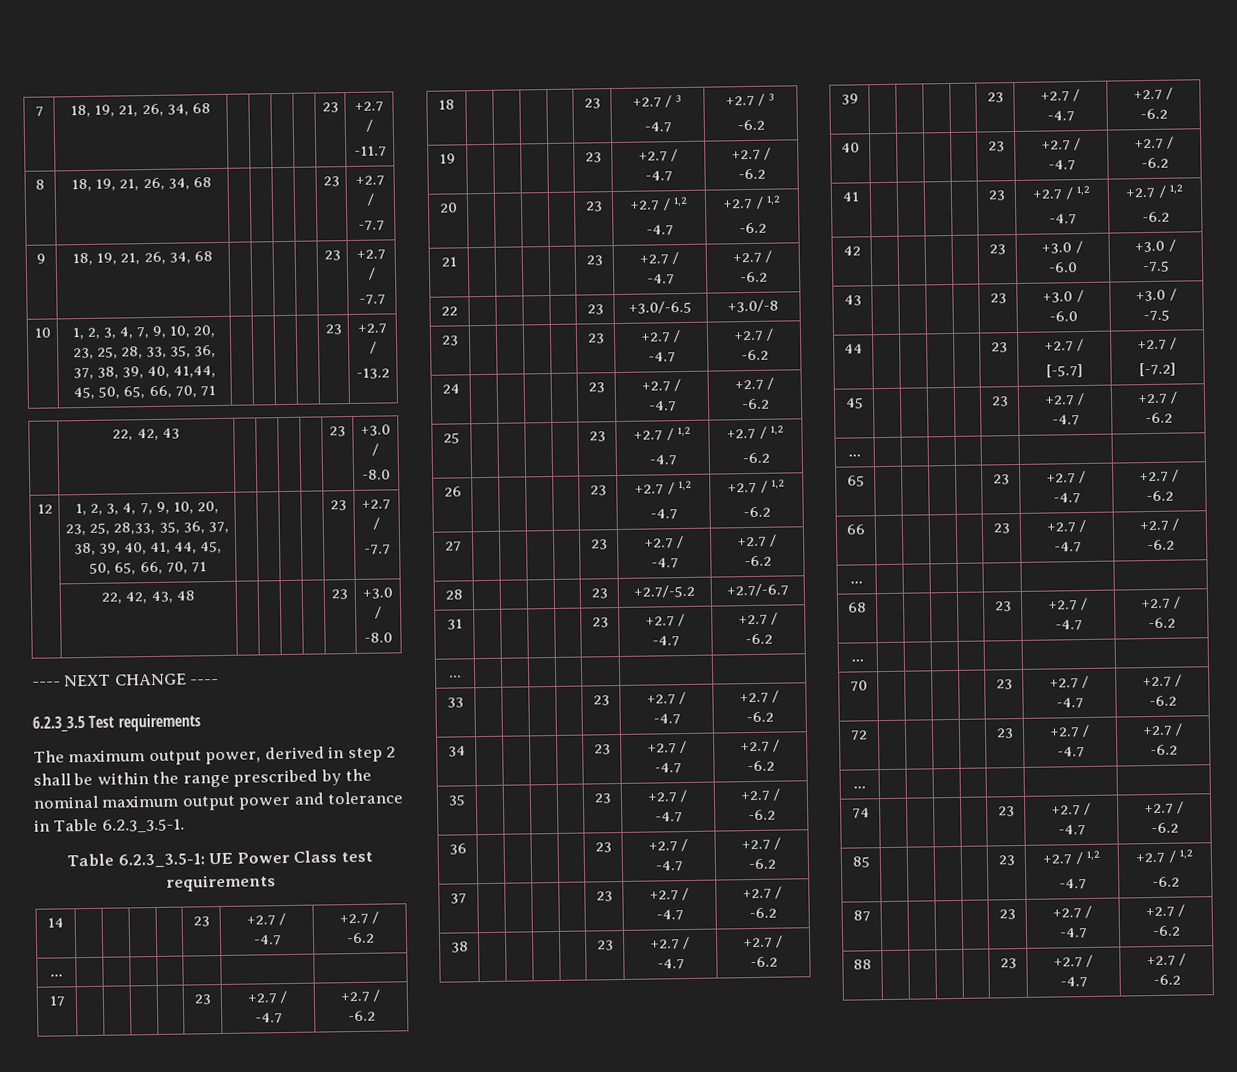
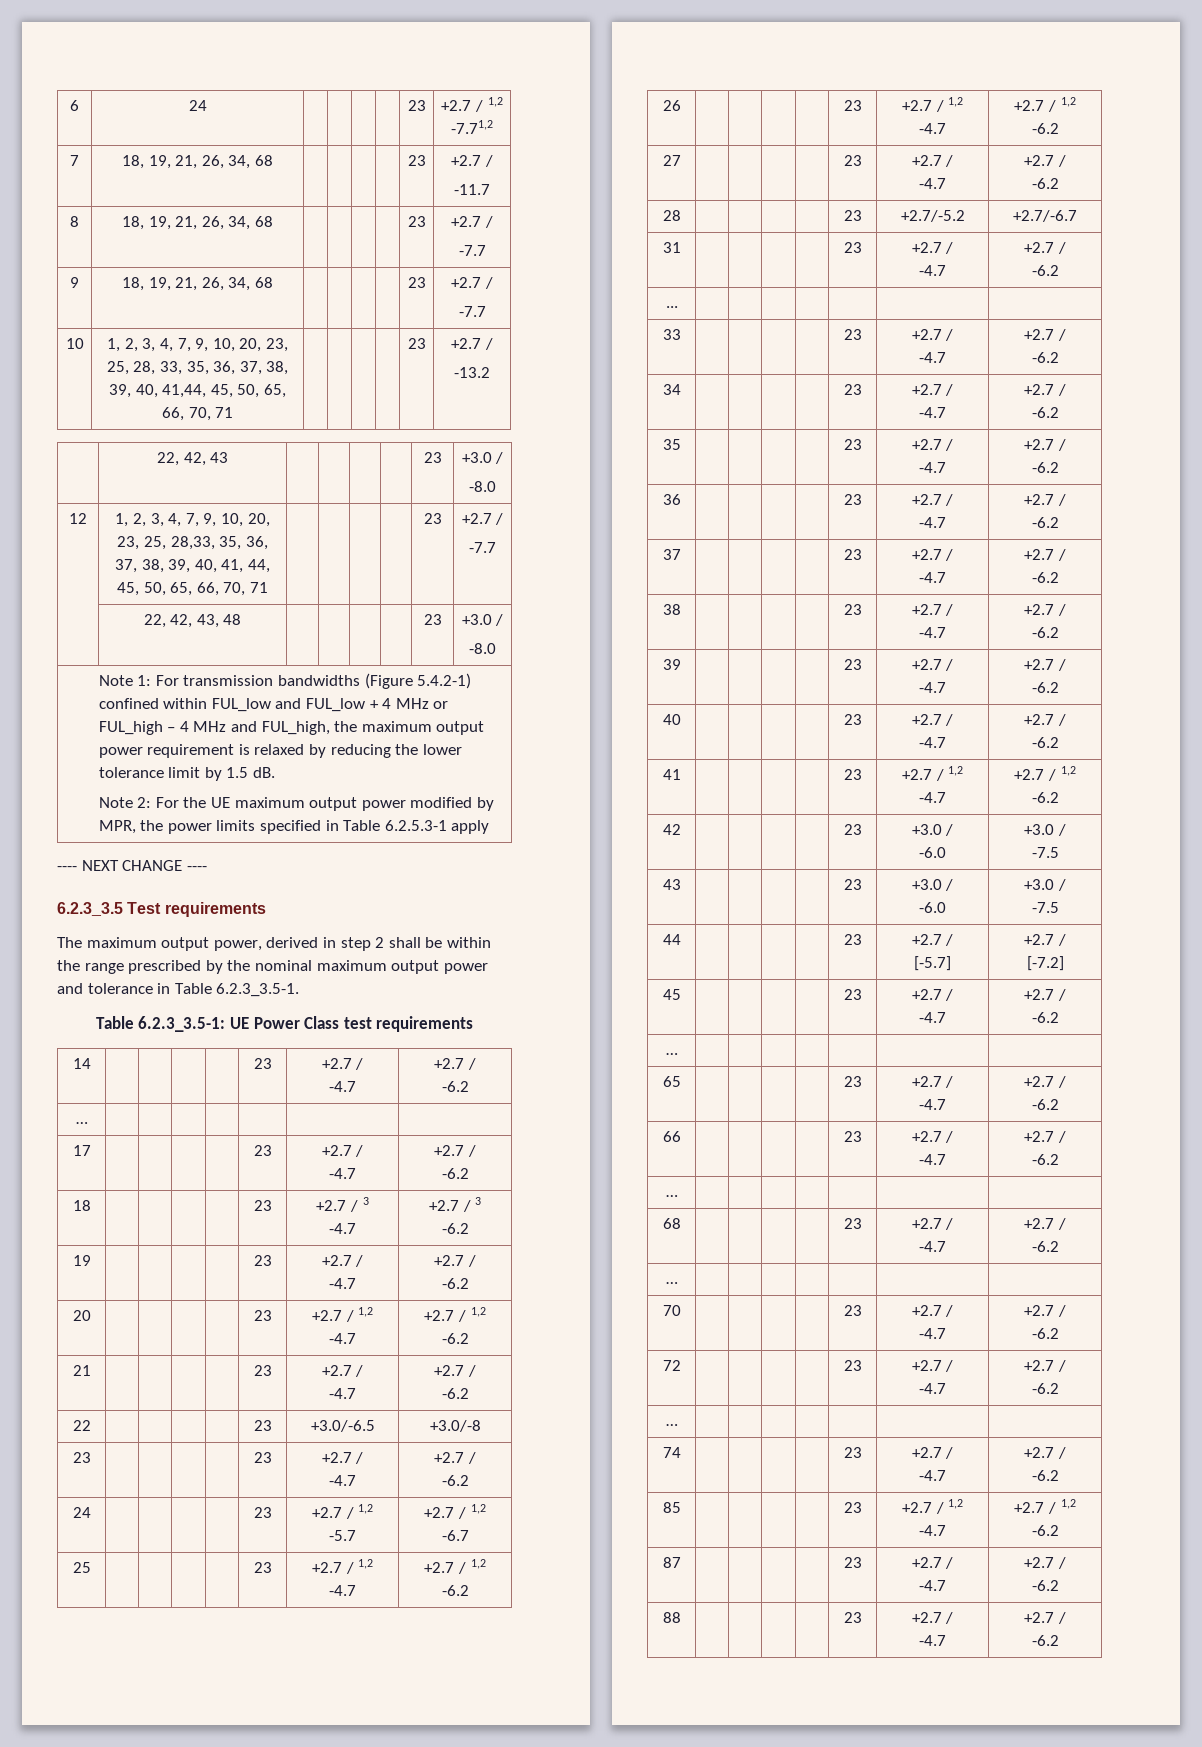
(34, 111) none -> [70,100,79,111] [188,100,207,111] [407,100,426,111] [441,97,503,112] [451,120,493,134] 6 | 24 | | | | | 23 | +2.7 / 1,2 -7.71,2 //
(393, 637) none -> [98,673,472,689] [98,698,449,712] [98,721,485,735] [98,744,462,758] [98,767,276,781] [98,797,495,811] [98,820,490,834] // Note 1: For transmission bandwidths (Figure 5.4.2-1) confined within FUL_low and FUL_low + 4 MHz or FUL_high – 4 MHz and FUL_high, the maximum output power requirement is relaxed by reducing the lower tolerance limit by 1.5 dB. // Note 2: For the UE maximum output power modified by MPR, the power limits specified in Table 6.2.5.3-1 apply
[647,400,677,412] [734,377,775,391] [740,398,770,410] // -4.7 | +2.7 / // -6.2 -> [358,1504,374,1514] [329,1530,356,1541] [424,1504,486,1519] [441,1530,469,1541] 1,2 // -5.7 | +2.7 / 1,2 // -6.7

